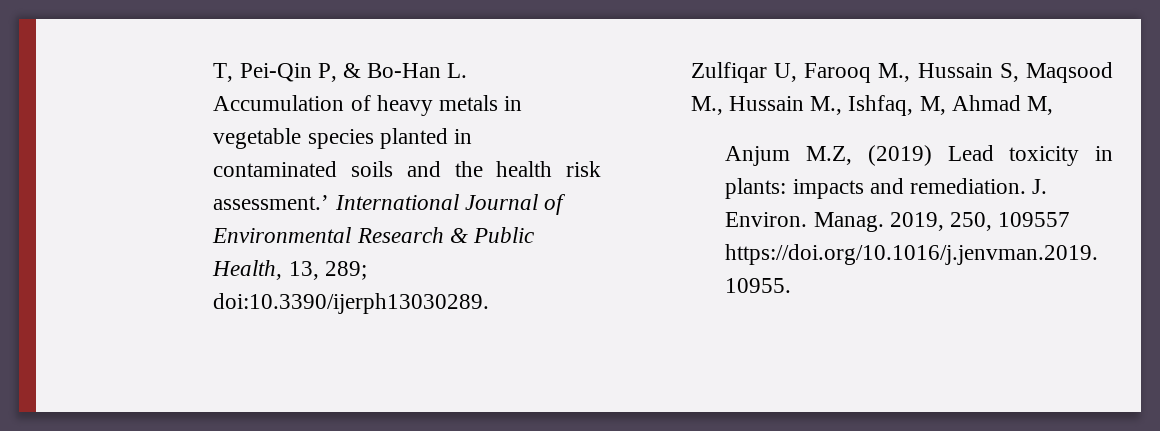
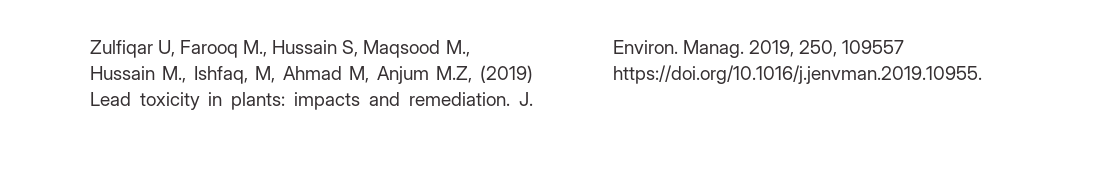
[213,63,468,82] [213,95,523,116] [213,128,472,149] [213,161,601,177] [213,194,566,215] [212,227,534,243] [212,260,367,280] [213,293,490,314] T, Pei-Qin P, & Bo-Han L. Accumulation of heavy metals in vegetable species planted in contaminated soils and the health risk assessment.’ International Journal of Environmental Research & Public Health, 13, 289; doi:10.3390/ijerph13030289. // -> (89, 49) none
(1053, 105) // -> (370, 74) none

